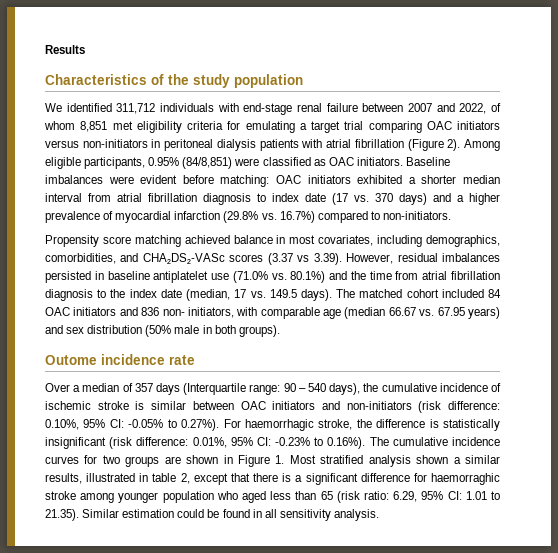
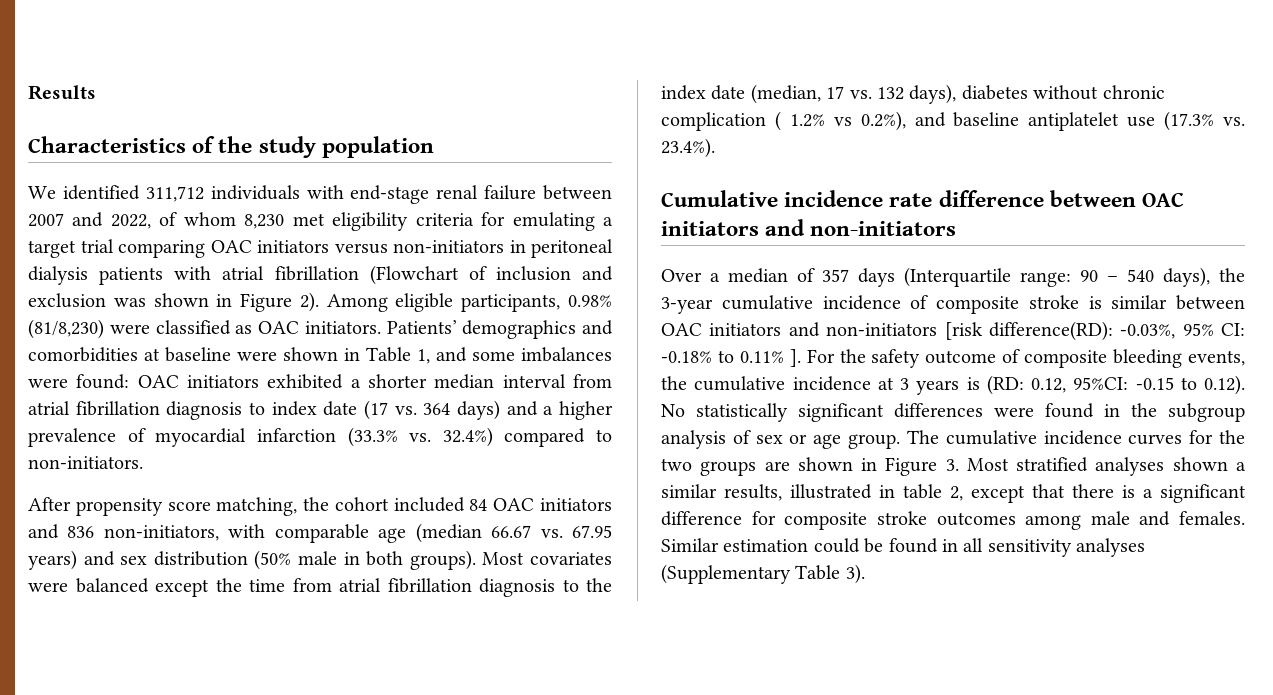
[80,121,108,132] 8,851 -> [244,214,285,229] 8,230
[407,139,444,151] (Figure -> [369,265,613,285] [28,293,293,312] (Flowchart of inclusion and exclusion was shown in Figure
[148,157,233,169] 0.95% (84/8,851) -> [568,295,612,307] [28,319,104,339] 0.98% (81/8,230)
[405,157,450,166] [45,175,270,187] Baseline imbalances were evident before matching: -> [386,320,613,339] [28,347,612,364] [28,374,130,389] Patients’ demographics and comorbidities at baseline were shown in Table 1, and some imbalances were found:
[375,193,393,202] 370 -> [423,403,451,415] 364
[223,211,315,223] (29.8% vs. 16.7%) -> [347,427,493,447] (33.3% vs. 32.4%)
[45,235,500,247] [45,253,500,265] [45,271,501,283] [45,289,403,301] Propensity score matching achieved balance in most covariates, including demographics, comorbidities, and CHA₂DS₂-VASc scores (3.37 vs 3.39). However, residual imbalances persisted in baseline antiplatelet use (71.0% vs. 80.1%) and the time from atrial fibrillation diagnosis to the index date (median, 17 vs. 149.5 days). The matched -> [28,497,330,516] After propensity score matching, the
[162,307,234,318] non- initiators, -> [103,525,219,541] non-initiators,
[45,354,195,365] // Outome incidence rate -> [482,552,613,565] [28,578,612,597] [661,84,1165,104] [661,111,1245,131] [661,138,715,158] [661,190,1185,207] [661,219,957,236] Most covariates were balanced except the time from atrial fibrillation diagnosis to the index date (median, 17 vs. 132 days), diabetes without chronic complication ( 1.2% vs 0.2%), and baseline antiplatelet use (17.3% vs. 23.4%). // Cumulative incidence rate difference between OAC initiators and non-initiators
(379, 387) none -> [661,297,713,314] 3-year
[45,401,91,410] ischemic -> [936,296,1019,314] composite
[418,401,500,413] [45,419,501,431] [45,437,366,449] (risk difference: 0.10%, 95% CI: -0.05% to 0.27%). For haemorrhagic stroke, the difference is statistically insignificant (risk difference: 0.01%, 95% CI: -0.23% to 0.16%). -> [944,321,1245,341] [661,349,1245,368] [661,375,1245,395] [661,403,1245,422] [661,430,901,449] [risk difference(RD): -0.03%, 95% CI: -0.18% to 0.11% ]. For the safety outcome of composite bleeding events, the cumulative incidence at 3 years is (RD: 0.12, 95%CI: -0.15 to 0.12). No statistically significant differences were found in the subgroup analysis of sex or age group.
(98, 459) none -> [1219,430,1245,444] the
[275,455,285,464] 1. -> [945,459,959,471] 3.
[368,455,411,467] analysis -> [1095,457,1165,476] analyses
[431,473,500,485] [45,491,500,503] [45,509,79,521] haemorraghic stroke among younger population who aged less than 65 (risk ratio: 6.29, 95% CI: 1.01 to 21.35). -> [784,511,1245,530] composite stroke outcomes among male and females.
[333,509,379,521] analysis. -> [1076,538,1146,557] [661,564,865,584] analyses (Supplementary Table 3).

